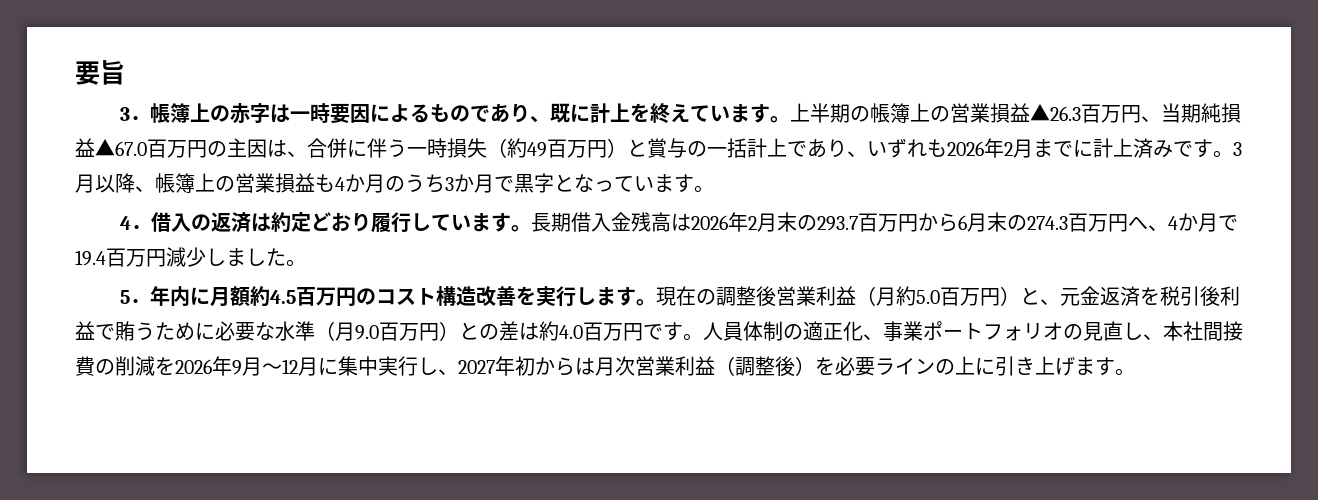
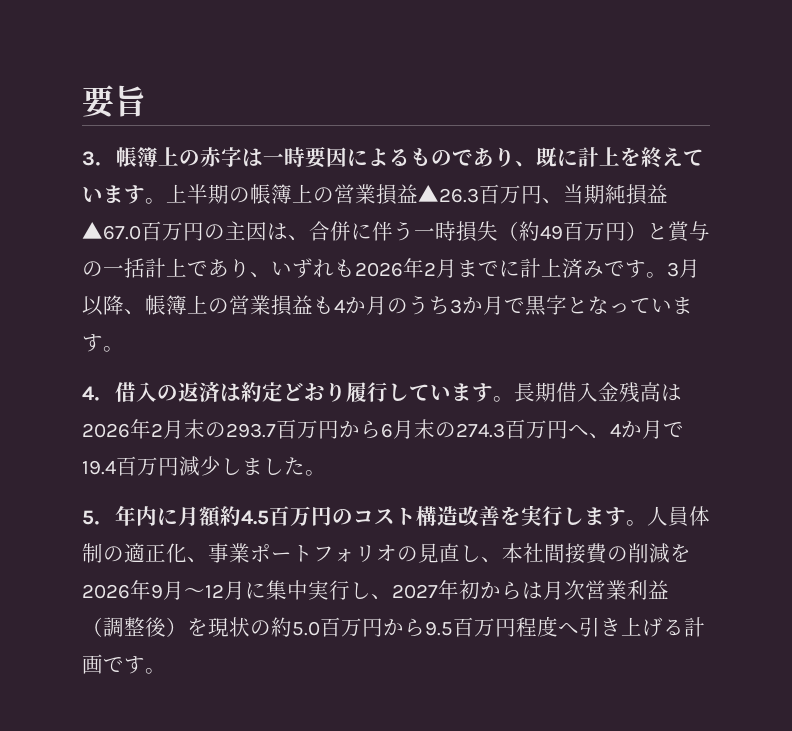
[655,286,1240,306] [75,321,703,341] 現在の調整後営業利益（月約5.0百万円）と、元金返済を税引後利益で賄うために必要な水準（月9.0百万円）との差は約4.0百万円です。 -> (647, 523) none
[835,356,1095,376] 必要ラインの上に引き上げま -> [208,616,705,637] [82,654,124,674] 現状の約5.0百万円から9.5百万円程度へ引き上げる計画で

